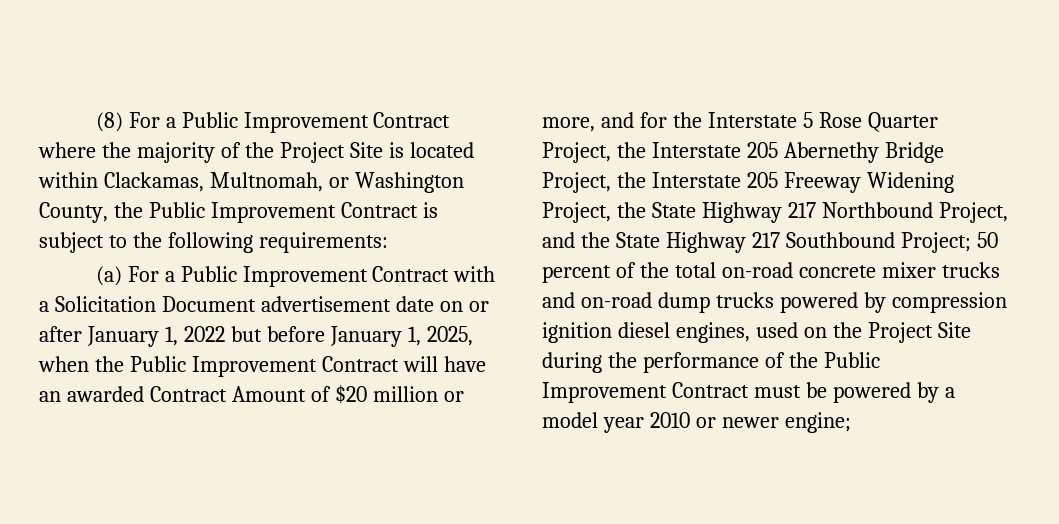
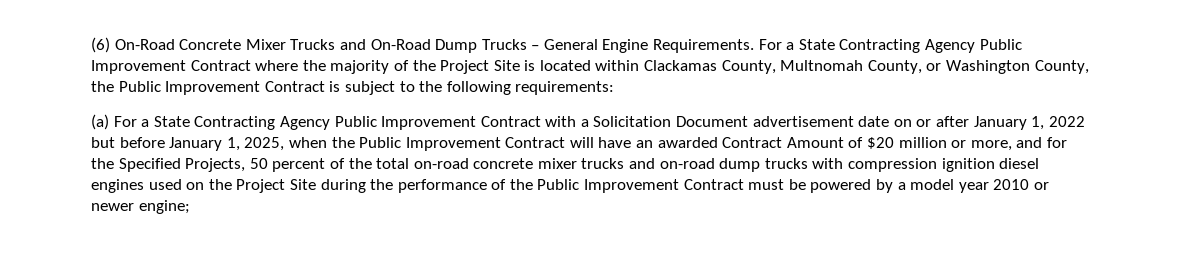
[95,112,176,132] (8) For a -> [91,37,976,53] (6) On-Road Concrete Mixer Trucks and On-Road Dump Trucks – General Engine Requirements. For a State Contracting Agency
[103,172,323,192] Clackamas, Multnomah, -> [644,60,922,74] Clackamas County, Multnomah County,
(175, 276) none -> [153,116,330,130] State Contracting Agency
[707,112,938,132] [542,142,944,163] [542,172,954,193] [542,202,1008,223] [542,232,971,253] Interstate 5 Rose Quarter Project, the Interstate 205 Abernethy Bridge Project, the Interstate 205 Freeway Widening Project, the State Highway 217 Northbound Project, and the State Highway 217 Southbound Project; -> [118,158,246,172] Specified Projects,
[779,292,886,313] powered by -> [812,158,844,169] with
[675,322,750,343] engines, -> [91,179,144,193] engines

